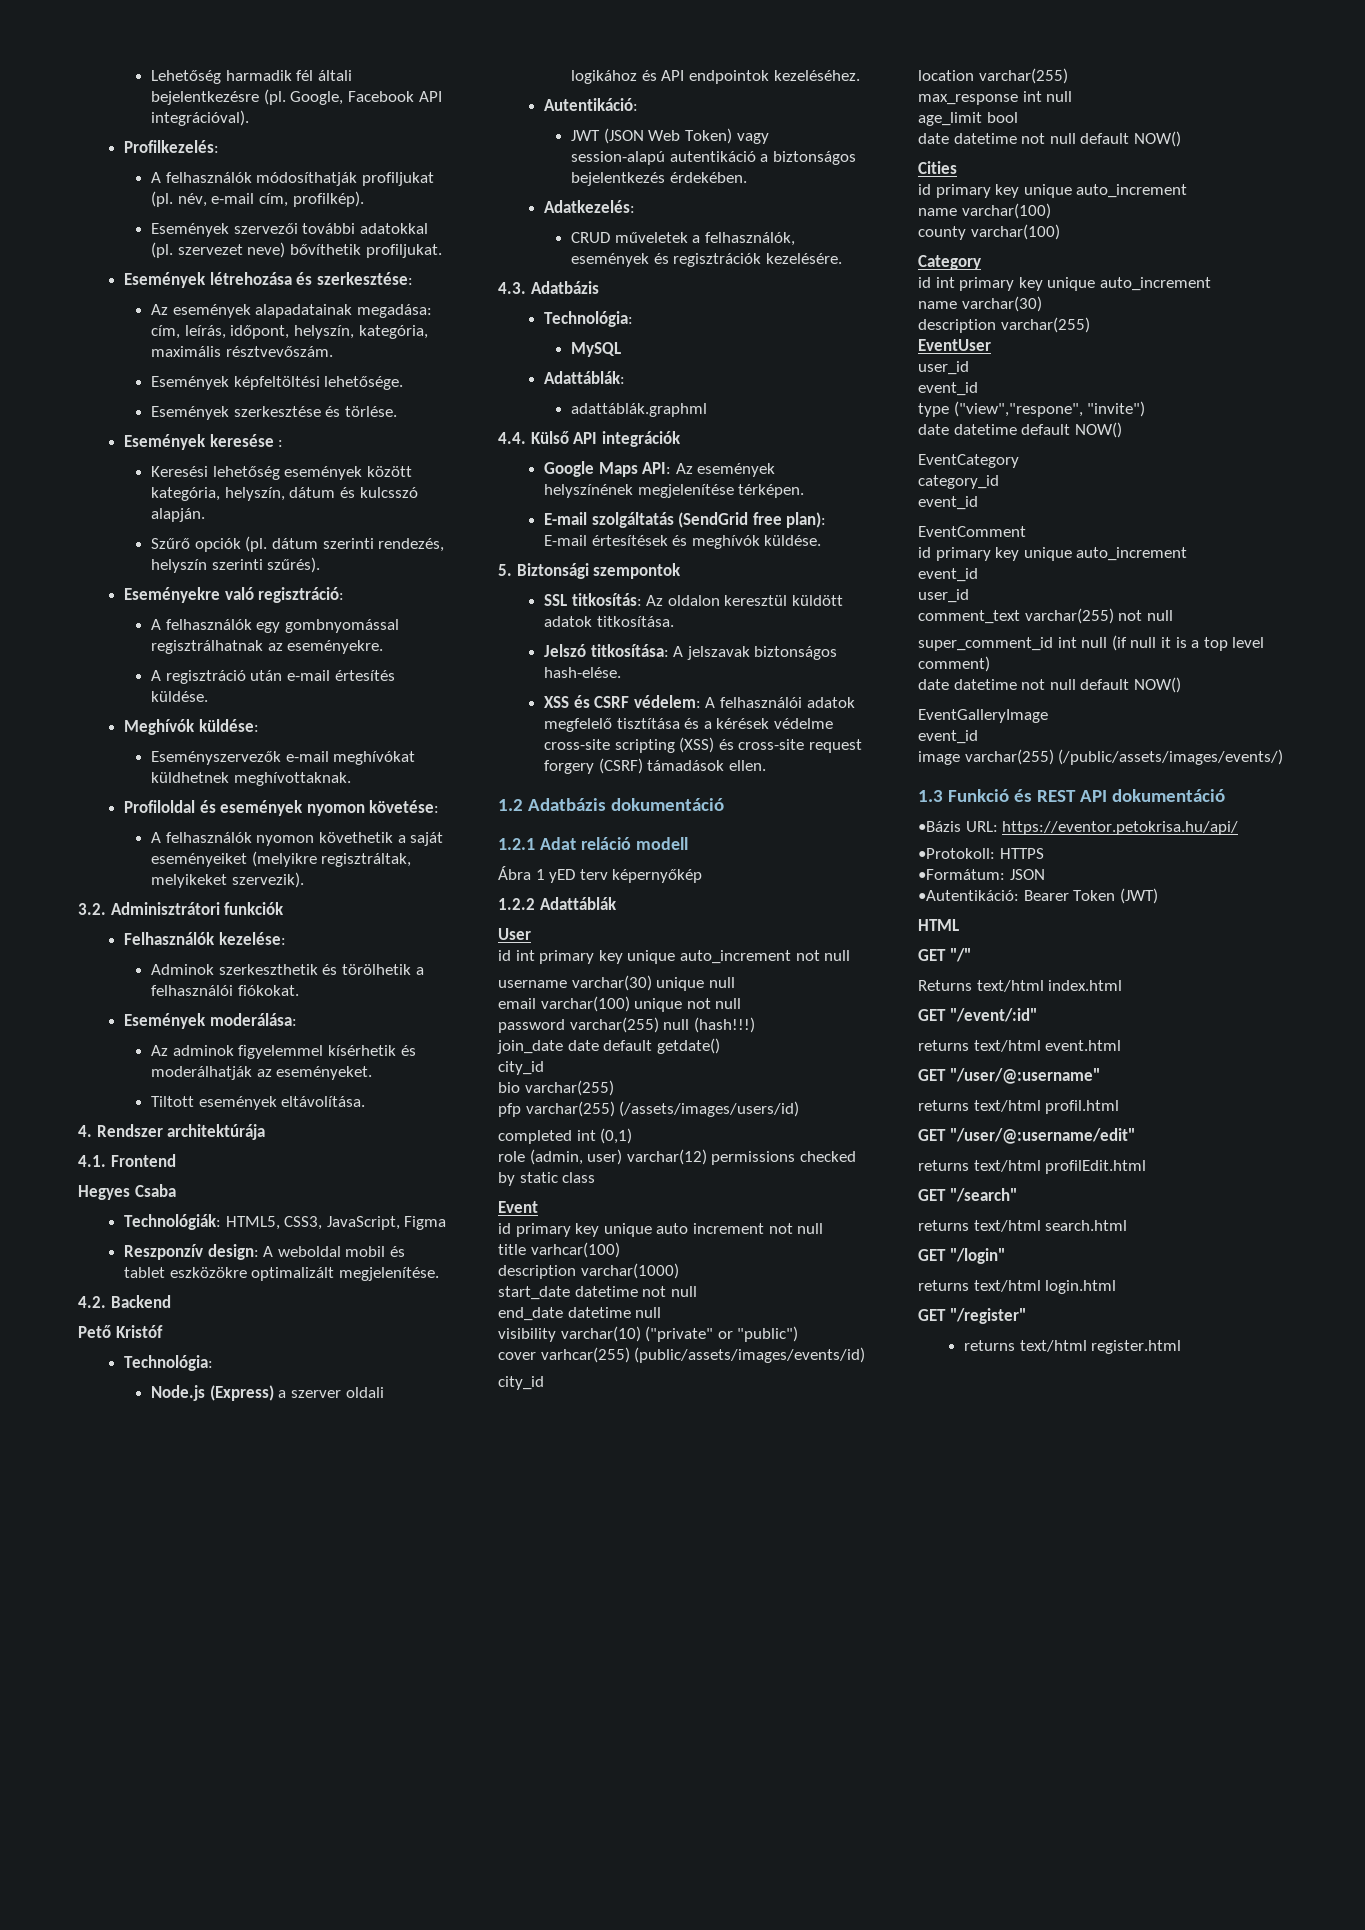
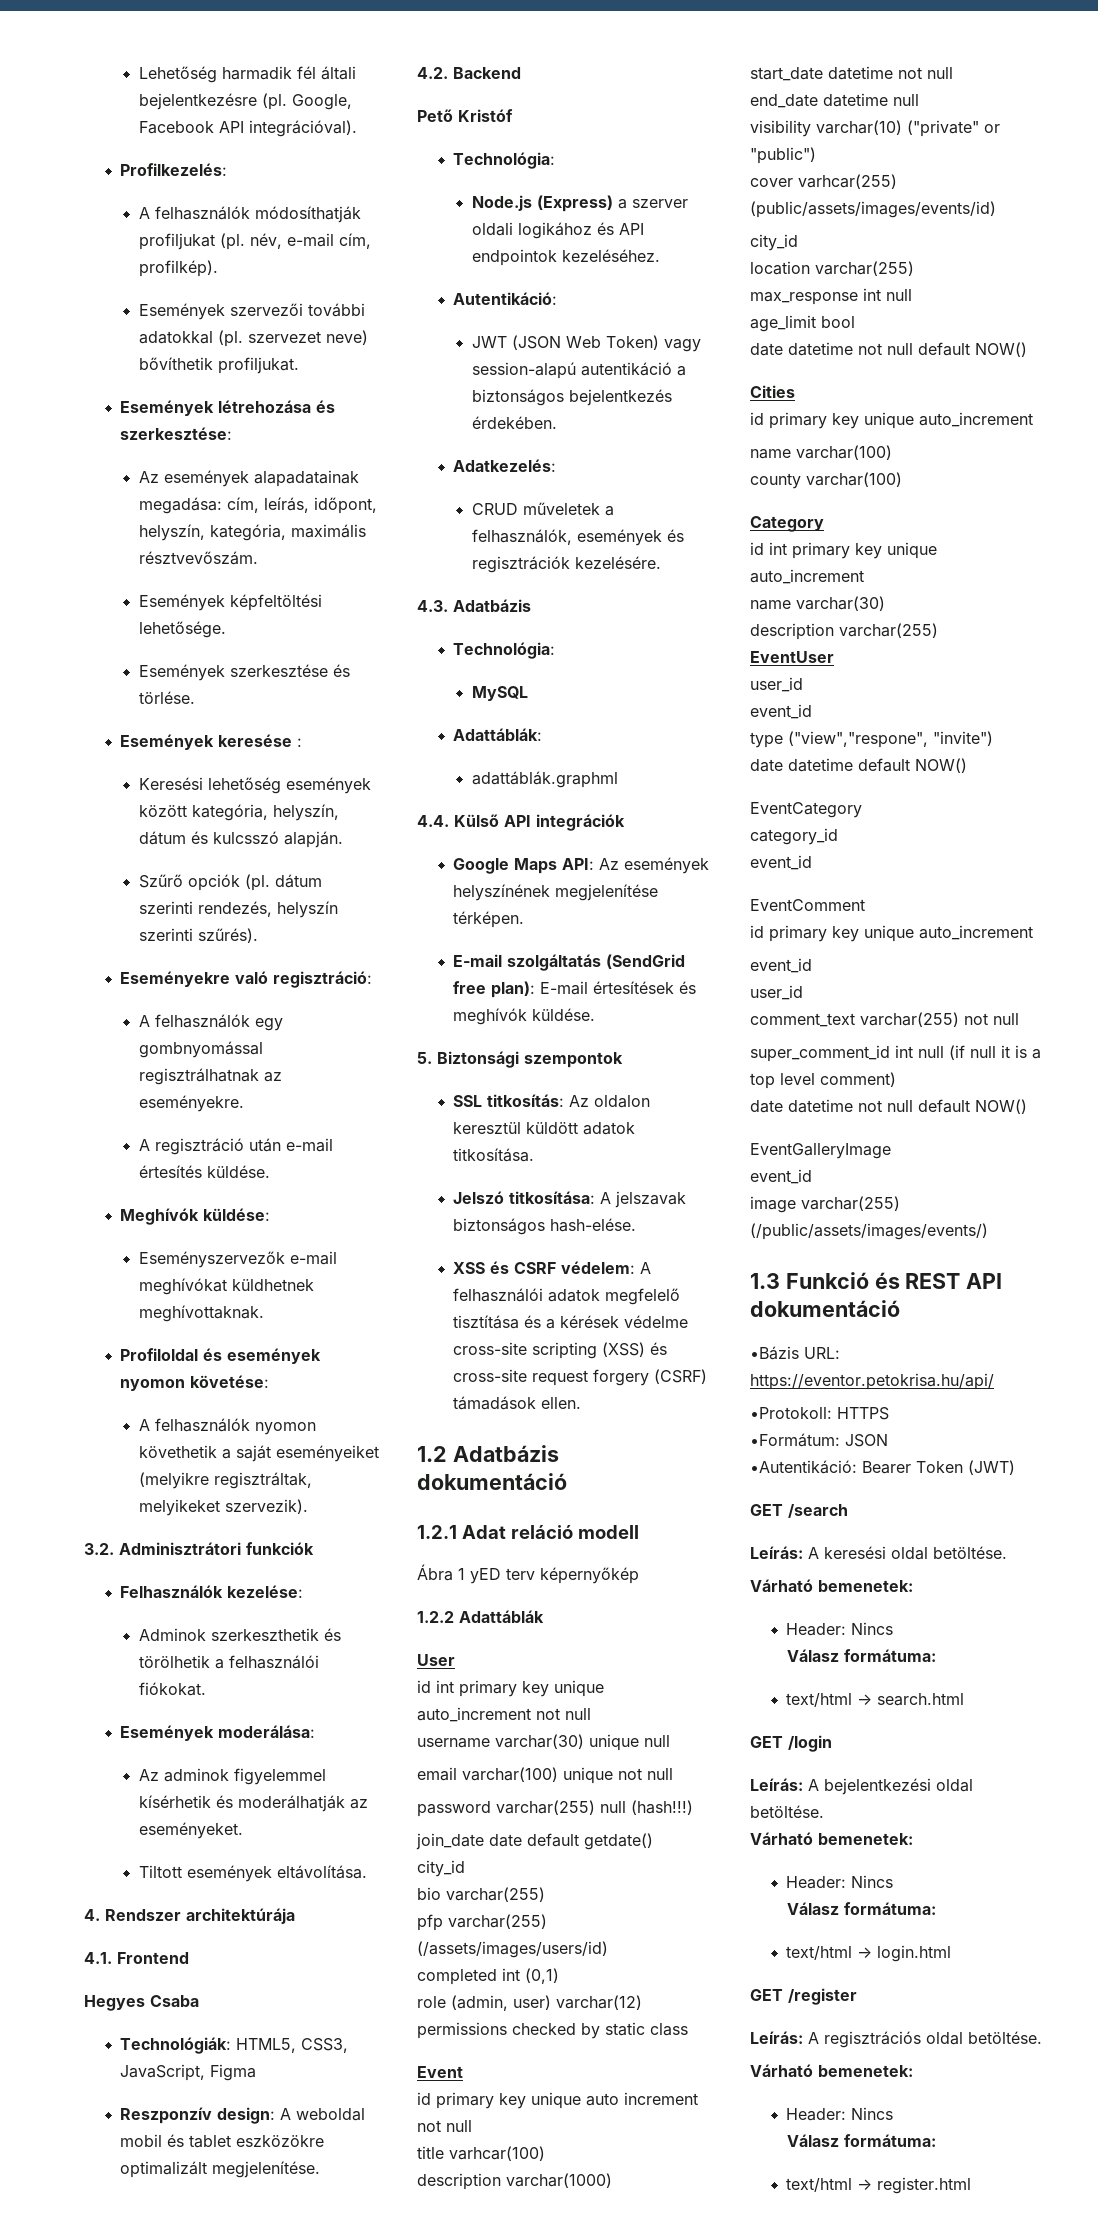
[918,919,959,931] [918,948,971,962] [918,980,1123,992] [918,1008,1037,1022] [918,1040,1122,1052] [918,1068,1100,1084] [918,1100,1120,1114] [918,1128,1135,1144] [918,1160,1147,1174] [918,1188,1017,1202] [918,1220,1128,1232] [918,1248,1005,1264] [918,1280,1117,1294] [918,1308,1026,1324] [964,1340,1087,1352] HTML // GET "/" // Returns text/html index.html // GET "/event/:id" // returns text/html event.html // GET "/user/@:username" // returns text/html profil.html // GET "/user/@:username/edit" // returns text/html profilEdit.html // GET "/search" // returns text/html search.html // GET "/login" // returns text/html login.html // GET "/register" // returns text/html -> [750,1504,848,1518] [750,1546,1007,1560] [750,1579,913,1592] [786,1622,894,1636] [787,1649,937,1662] [786,1693,965,1707] [750,1735,832,1752] [750,1778,973,1795] [750,1805,824,1818] [750,1832,913,1845] [786,1875,894,1889] [787,1902,937,1915] [786,1945,952,1962] [750,1988,857,2005] [750,2031,1042,2048] [750,2064,913,2077] [786,2107,894,2121] [787,2134,937,2147] [786,2178,873,2192] GET /search // Leírás: A keresési oldal betöltése. // Várható bemenetek: // Header: Nincs // Válasz formátuma: // text/html → search.html // GET /login // Leírás: A bejelentkezési oldal betöltése. // Várható bemenetek: // Header: Nincs // Válasz formátuma: // text/html → login.html // GET /register // Leírás: A regisztrációs oldal betöltése. // Várható bemenetek: // Header: Nincs // Válasz formátuma: // text/html →

